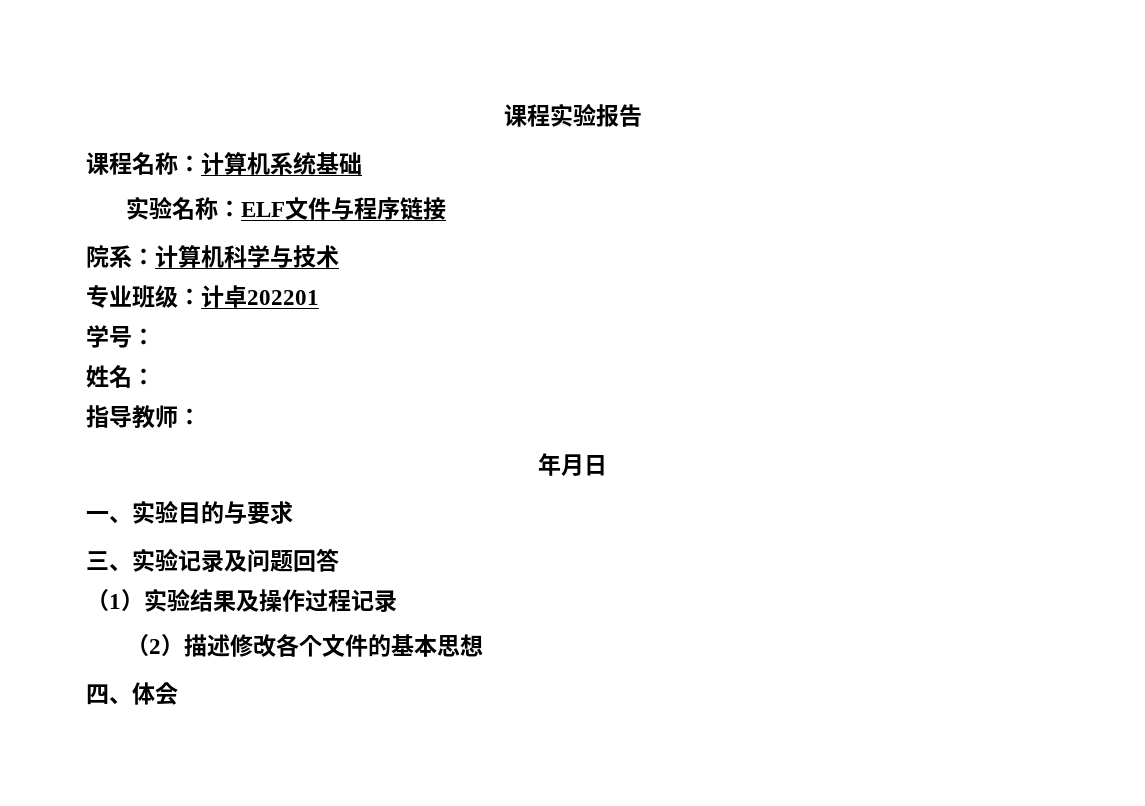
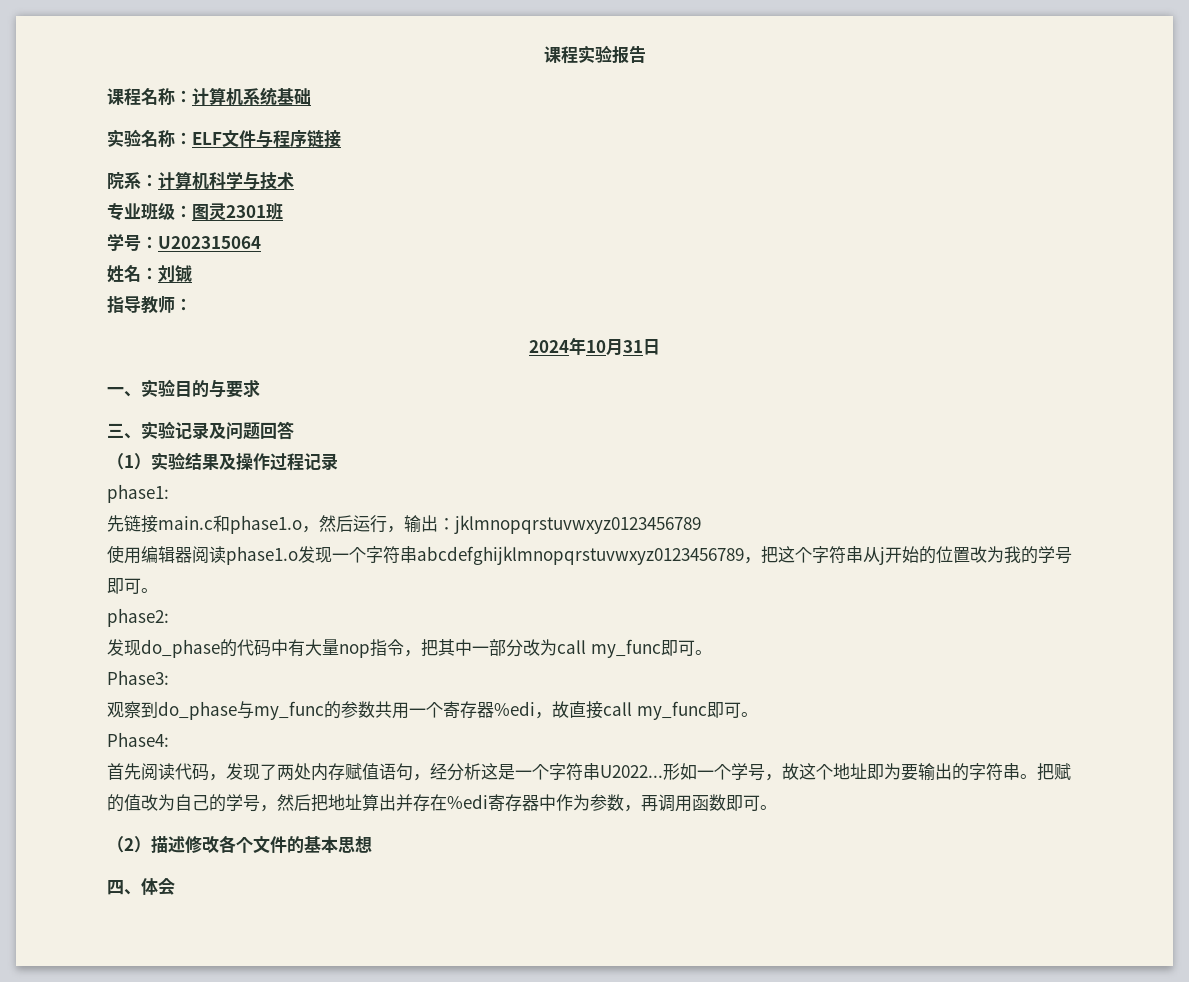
[201,285,319,308] 计卓202201 -> [192,203,283,220] 图灵2301班
(155, 336) none -> [158,236,261,249] U202315064
(155, 376) none -> [158,265,192,283] 刘铖
[538,453,584,476] 年月 -> [529,337,643,356] 2024年10月31
(397, 601) none -> [107,484,169,503] [107,515,701,534] [107,545,1072,565] [107,578,158,594] [107,608,169,627] [107,639,712,658] [107,670,169,685] [107,701,758,720] [107,732,169,747] [107,763,1071,781] [107,794,777,812] // phase1: // 先链接main.c和phase1.o，然后运行，输出：jklmnopqrstuvwxyz0123456789 // 使用编辑器阅读phase1.o发现一个字符串abcdefghijklmnopqrstuvwxyz0123456789，把这个字符串从j开始的位置改为我的学号即可。 // phase2: // 发现do_phase的代码中有大量nop指令，把其中一部分改为call my_func即可。 // Phase3: // 观察到do_phase与my_func的参数共用一个寄存器%edi，故直接call my_func即可。 // Phase4: // 首先阅读代码，发现了两处内存赋值语句，经分析这是一个字符串U2022...形如一个学号，故这个地址即为要输出的字符串。把赋的值改为自己的学号，然后把地址算出并存在%edi寄存器中作为参数，再调用函数即可。

